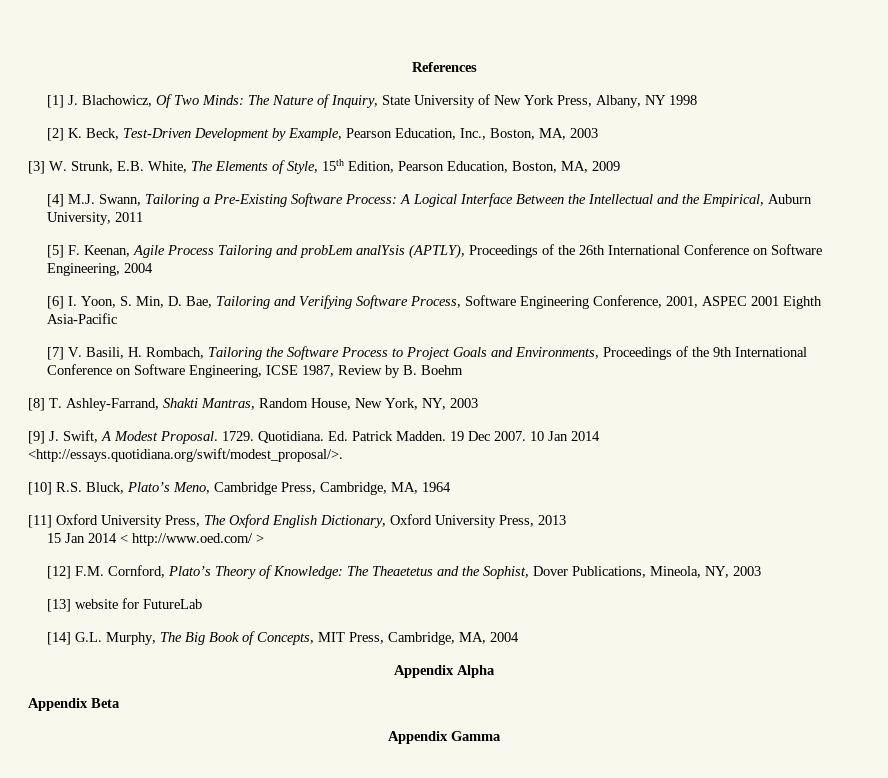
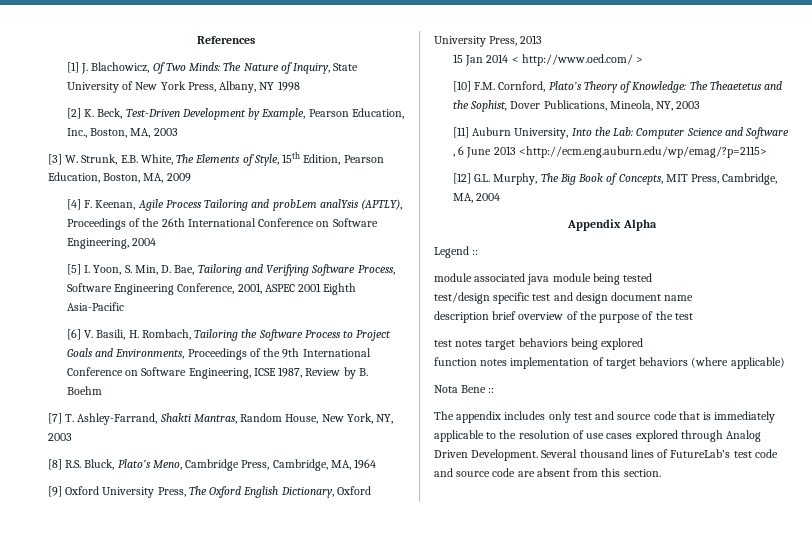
[68,193,813,207] [47,212,144,225] [47,245,65,258] M.J. Swann, Tailoring a Pre-Existing Software Process: A Logical Interface Between the Intellectual and the Empirical, Auburn University, 2011 // [5] -> (81, 204) none
[47,296,65,309] [6] -> [66,264,81,275] [5]
[47,347,65,360] [7] -> [66,329,81,340] [6]
[28,398,45,411] [8] -> [48,413,62,424] [7]
[28,430,600,444] [28,448,343,462] [28,482,52,495] [9] J. Swift, A Modest Proposal. 1729. Quotidiana. Ed. Patrick Madden. 19 Dec 2007. 10 Jan 2014 <http://essays.quotidiana.org/swift/modest_proposal/>. // [10] -> [48,459,62,470] [8]
[28,515,52,528] [11] -> [48,486,62,497] [9]
[47,566,72,579] [12] -> [452,81,471,92] [10]
[47,598,203,612] [47,632,72,645] [13] website for FutureLab // [14] -> [452,127,790,139] [452,146,767,158] [452,173,471,184] [11] Auburn University, Into the Lab: Computer Science and Software , 6 June 2013 <http://ecm.eng.auburn.edu/wp/emag/?p=2115> // [12]
[28,698,120,711] [388,731,501,744] Appendix Beta // Appendix Gamma -> [434,246,479,258] [434,273,653,285] [434,292,694,304] [434,311,693,323] [434,338,644,350] [434,357,785,369] [434,385,495,393] [434,411,776,423] [434,430,762,442] [434,449,778,461] [434,468,661,477] Legend :: // module associated java module being tested // test/design specific test and design document name // description brief overview of the purpose of the test // test notes target behaviors being explored // function notes implementation of target behaviors (where applicable) // Nota Bene :: // The appendix includes only test and source code that is immediately applicable to the resolution of use cases explored through Analog Driven Development. Several thousand lines of FutureLab’s test code and source code are absent from this section.

